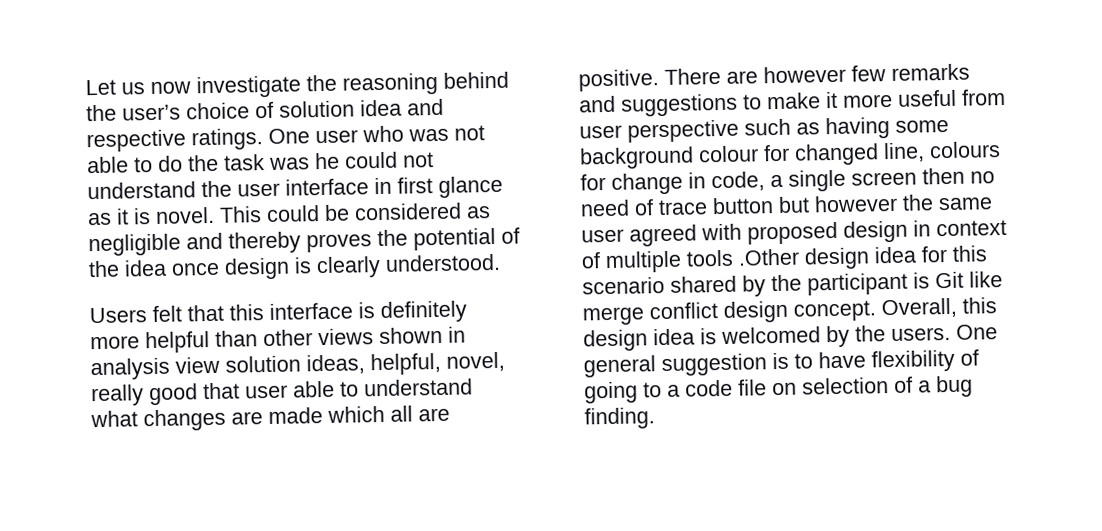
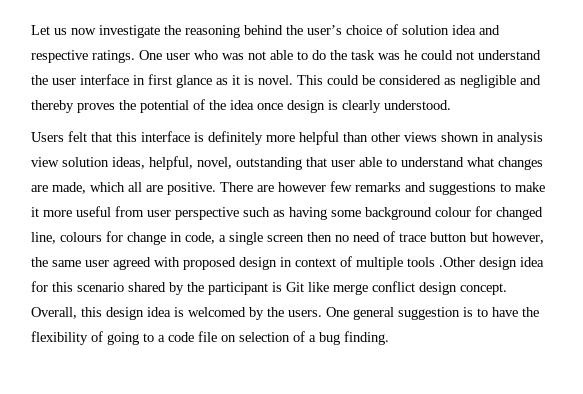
[91,383,198,407] really good -> [236,157,302,170] outstanding
[268,407,323,424] made -> [52,182,86,194] made,
[814,194,898,213] however -> [492,232,544,244] however,
(866, 360) none -> [522,307,539,317] the

